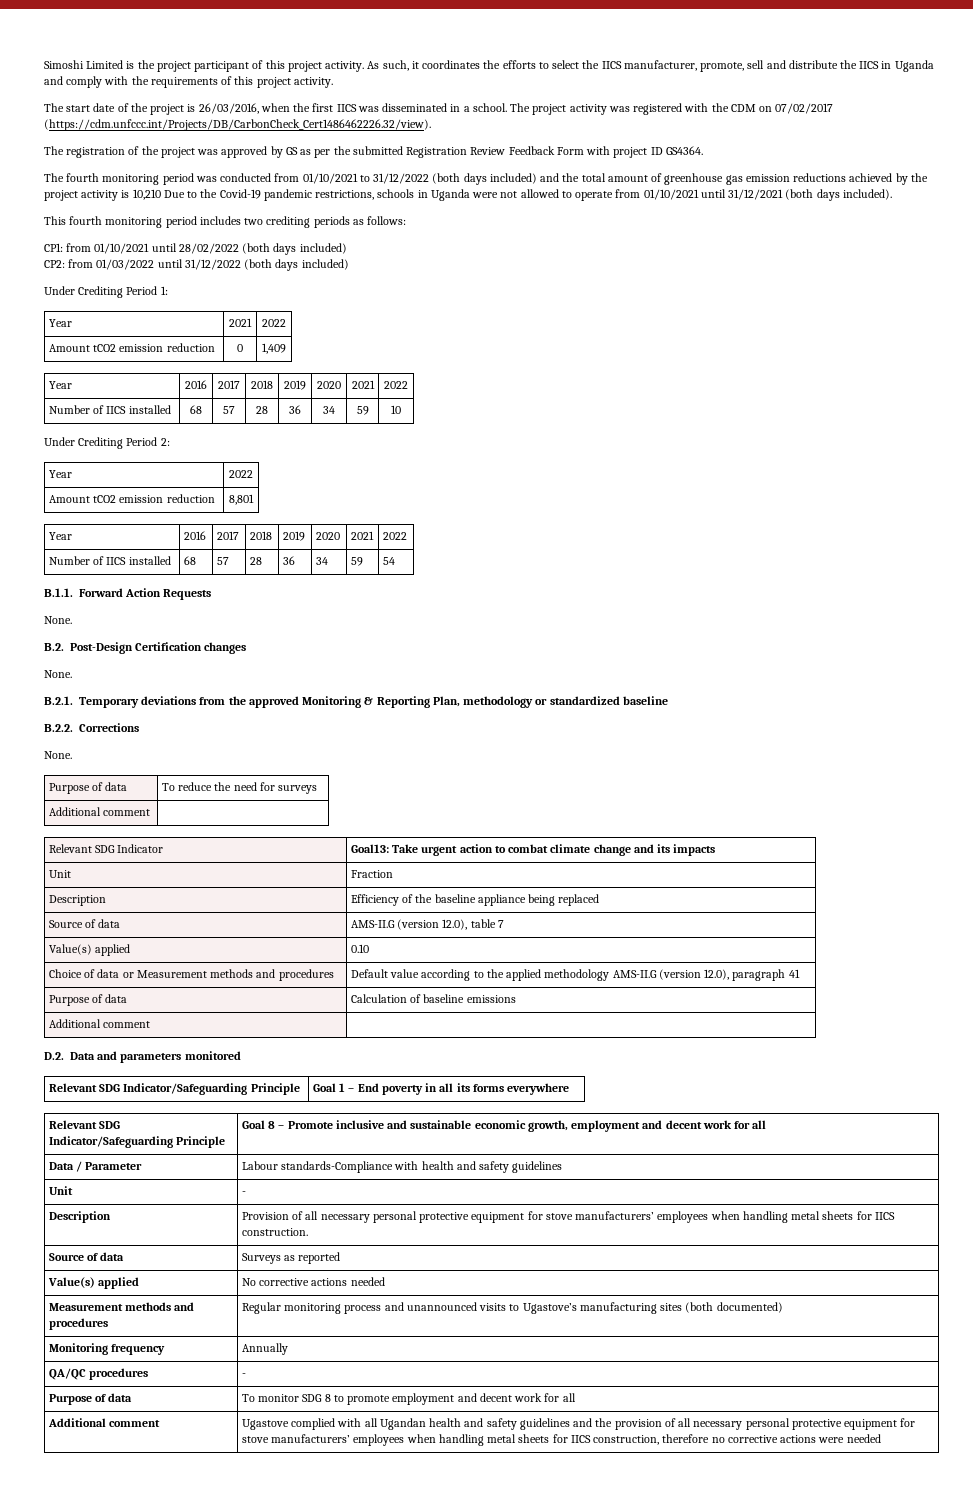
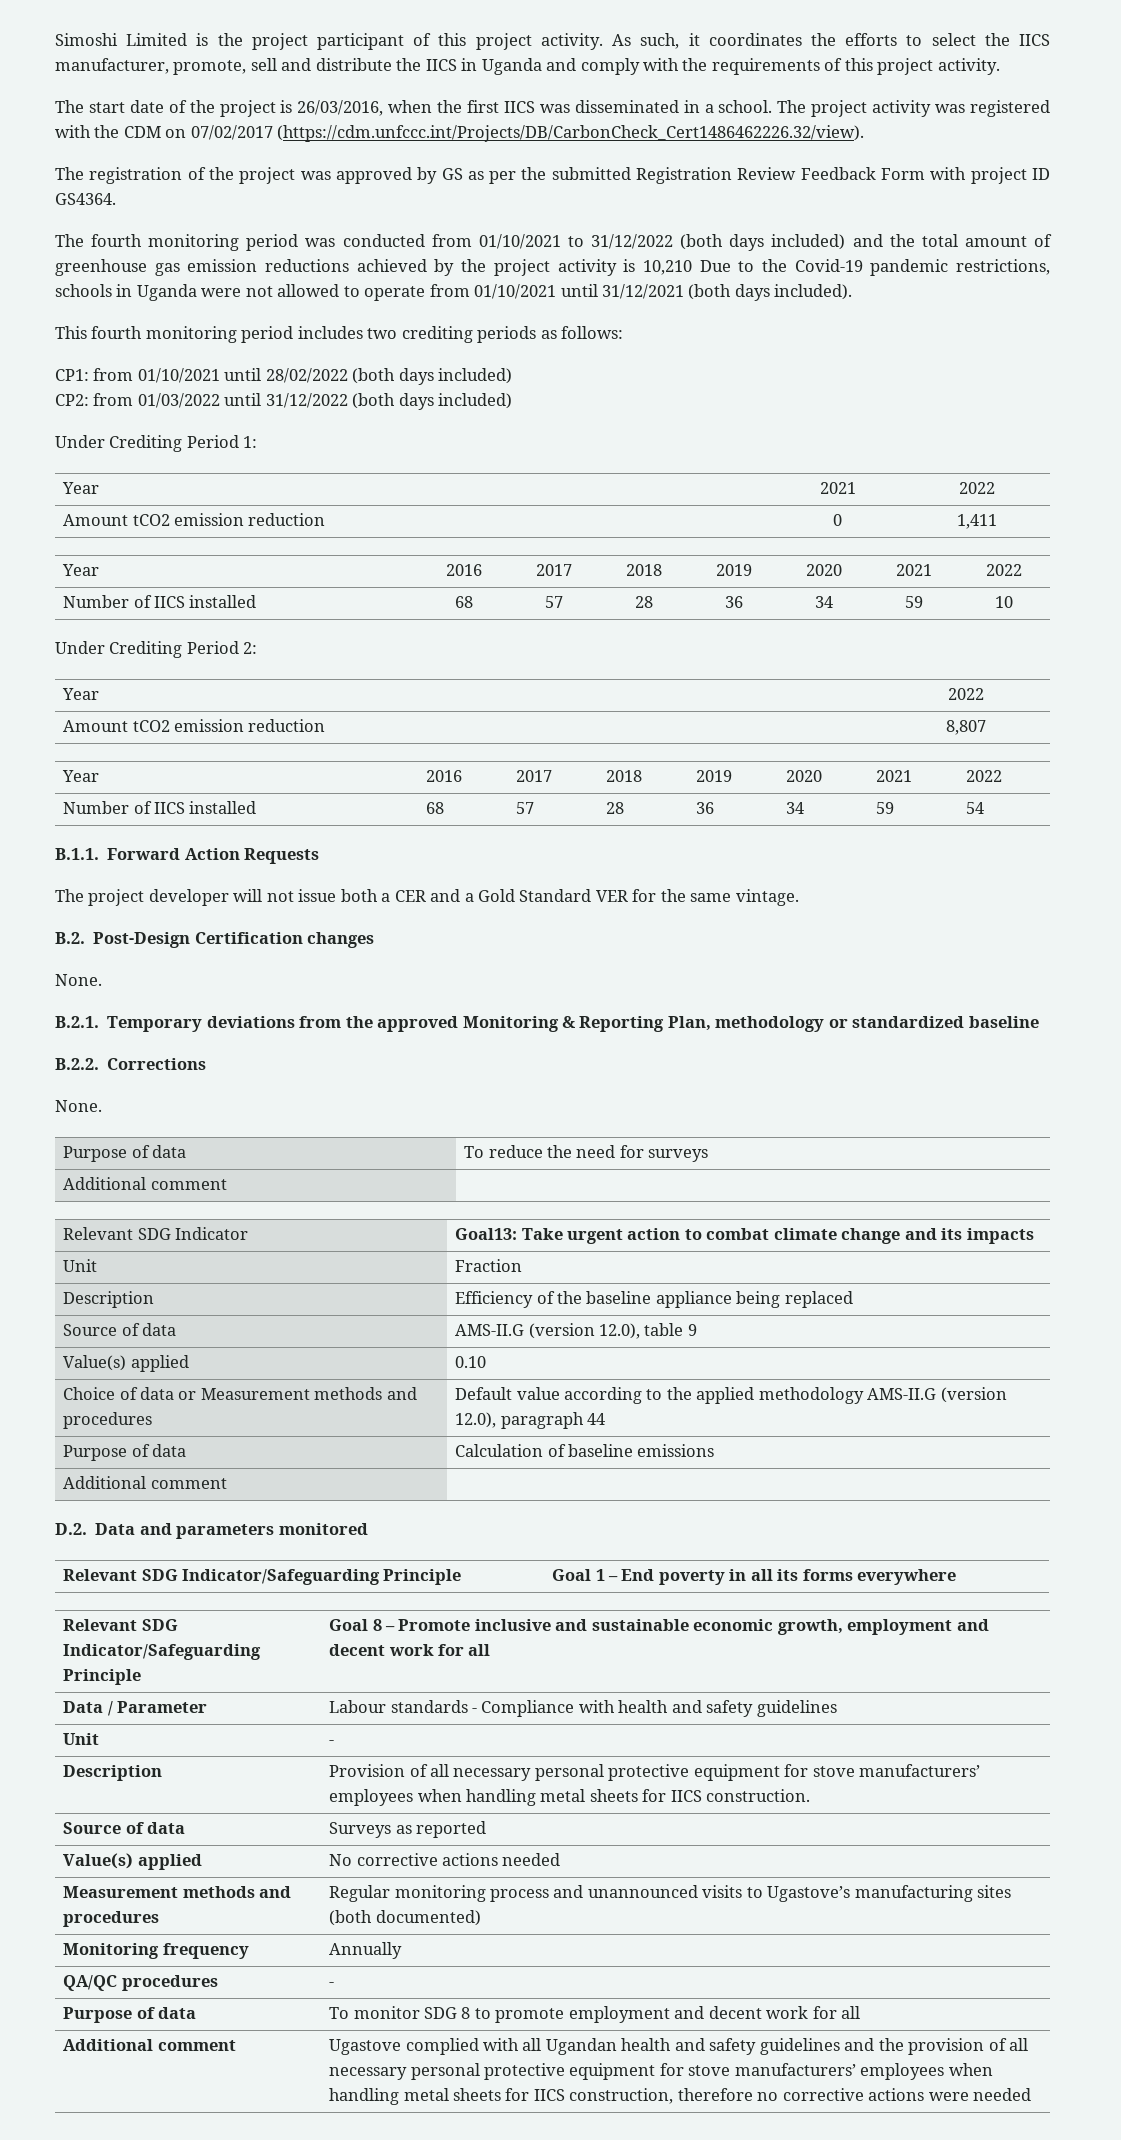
[262,343,286,354] 1,409 -> [957,514,997,529] 1,411
[229,494,254,505] 8,801 -> [946,720,986,735] 8,807
[44,616,72,624] None. -> [55,889,799,906] The project developer will not issue both a CER and a Gold Standard VER for the same vintage.
[497,920,504,928] 7 -> [687,1324,697,1336] 9
[788,969,800,978] 41 -> [586,1413,605,1425] 44
[281,1161,394,1173] standards-Compliance -> [390,1700,575,1717] standards - Compliance

